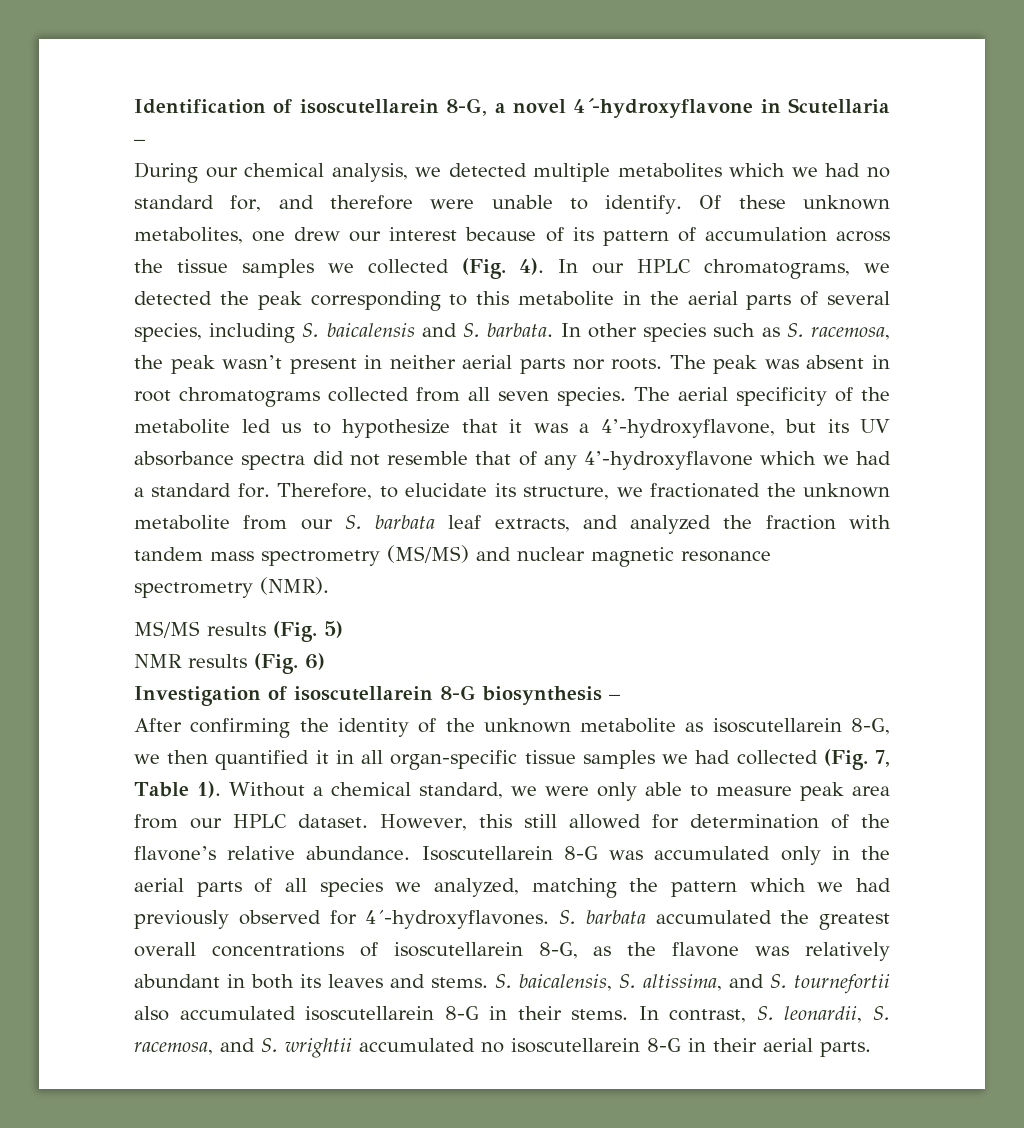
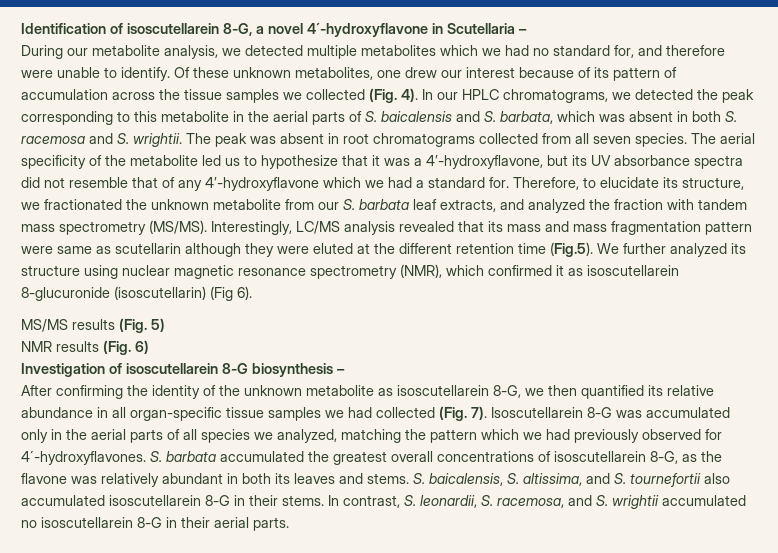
[244,163,325,177] chemical -> [92,45,160,56] metabolite
[827,291,891,305] [134,323,296,343] several species, including -> (362, 116) none
[487,323,891,342] [134,355,663,374] barbata. In other species such as S. racemosa, the peak wasn’t present in neither aerial parts nor roots. -> [500,111,737,124] [21,133,182,147] barbata, which was absent in both S. racemosa and S. wrightii.
[387,545,771,567] [134,577,329,598] (MS/MS) and nuclear magnetic resonance spectrometry (NMR). -> [149,220,752,235] [21,242,746,257] [21,264,679,279] [21,286,252,301] (MS/MS). Interestingly, LC/MS analysis revealed that its mass and mass fragmentation pattern were same as scutellarin although they were eluted at the different retention time (Fig.5). We further analyzed its structure using nuclear magnetic resonance spectrometry (NMR), which confirmed it as isoscutellarein 8-glucuronide (isoscutellarin) (Fig 6).
[315,750,329,764] it -> [648,385,714,396] [21,407,93,418] its relative abundance
[875,750,891,767] [134,781,890,801] [134,814,891,831] [134,846,411,861] 7, Table 1). Without a chemical standard, we were only able to measure peak area from our HPLC dataset. However, this still allowed for determination of the flavone’s relative abundance. -> [471,406,487,420] 7).

